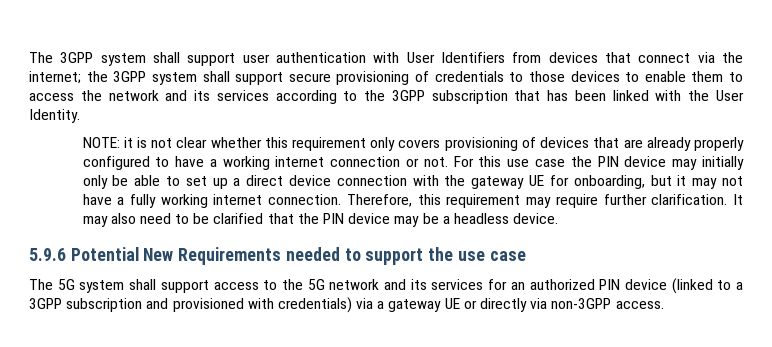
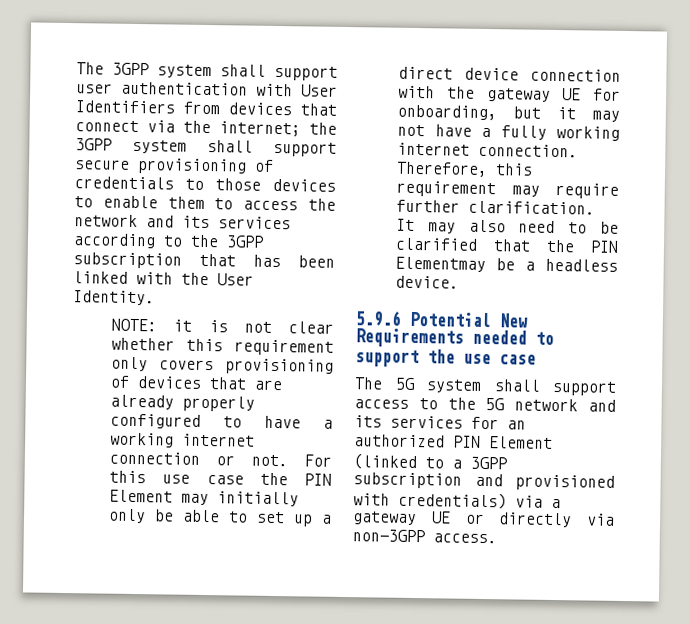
[624,156,667,167] device -> [109,489,174,503] Element
[348,213,420,227] device may -> [395,256,487,273] Elementmay
[624,279,667,290] device -> [489,436,553,449] Element

